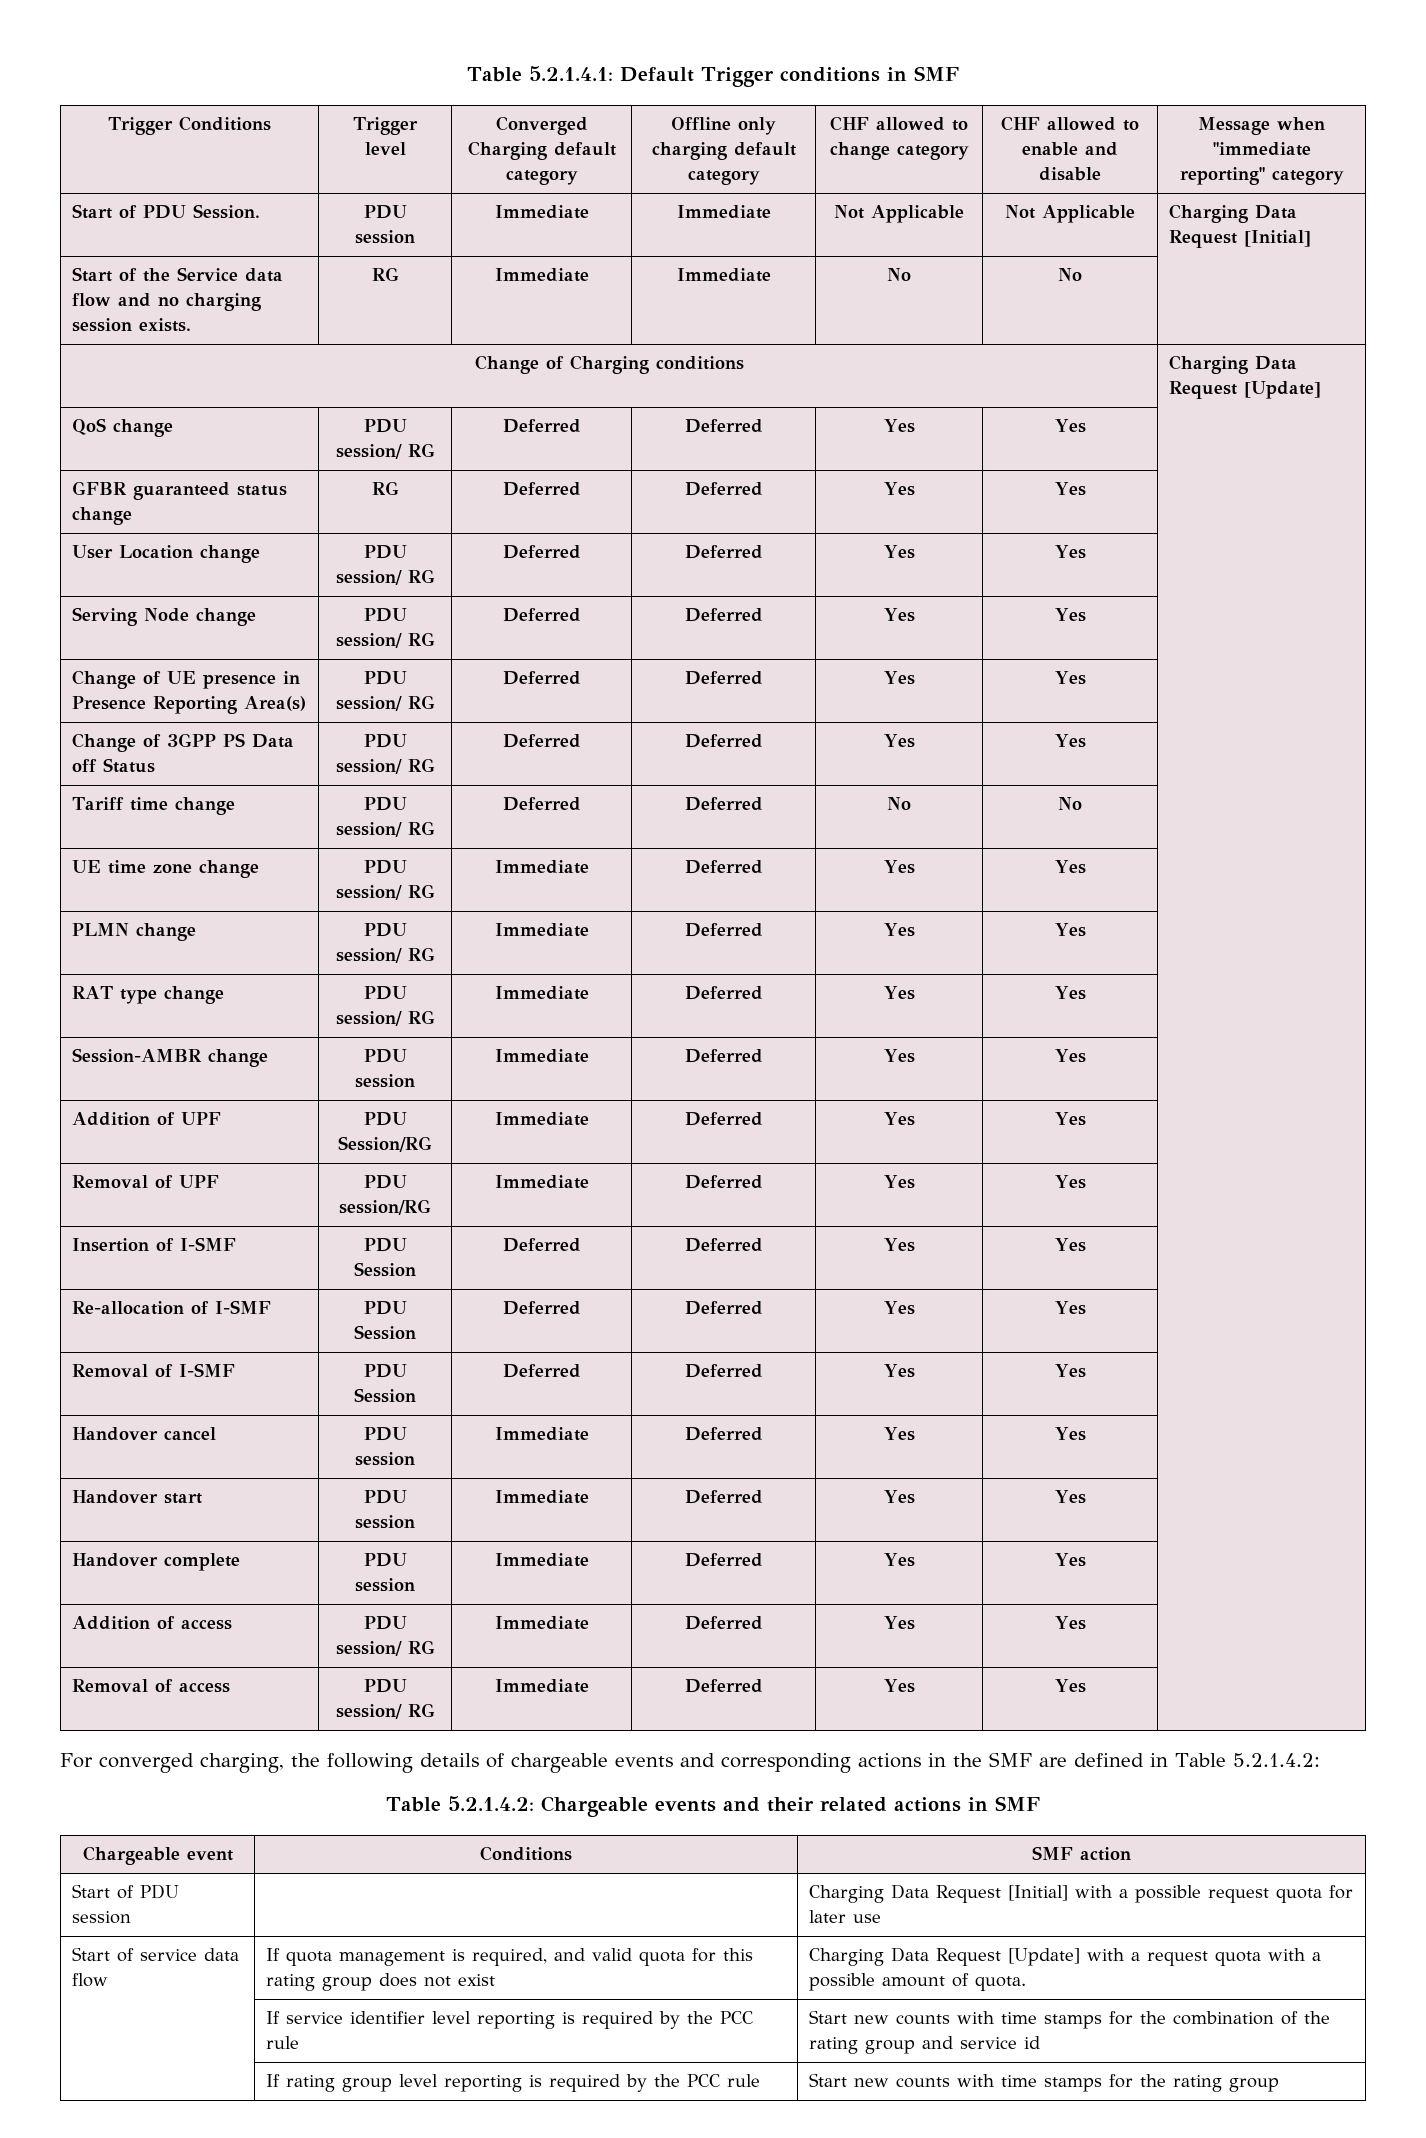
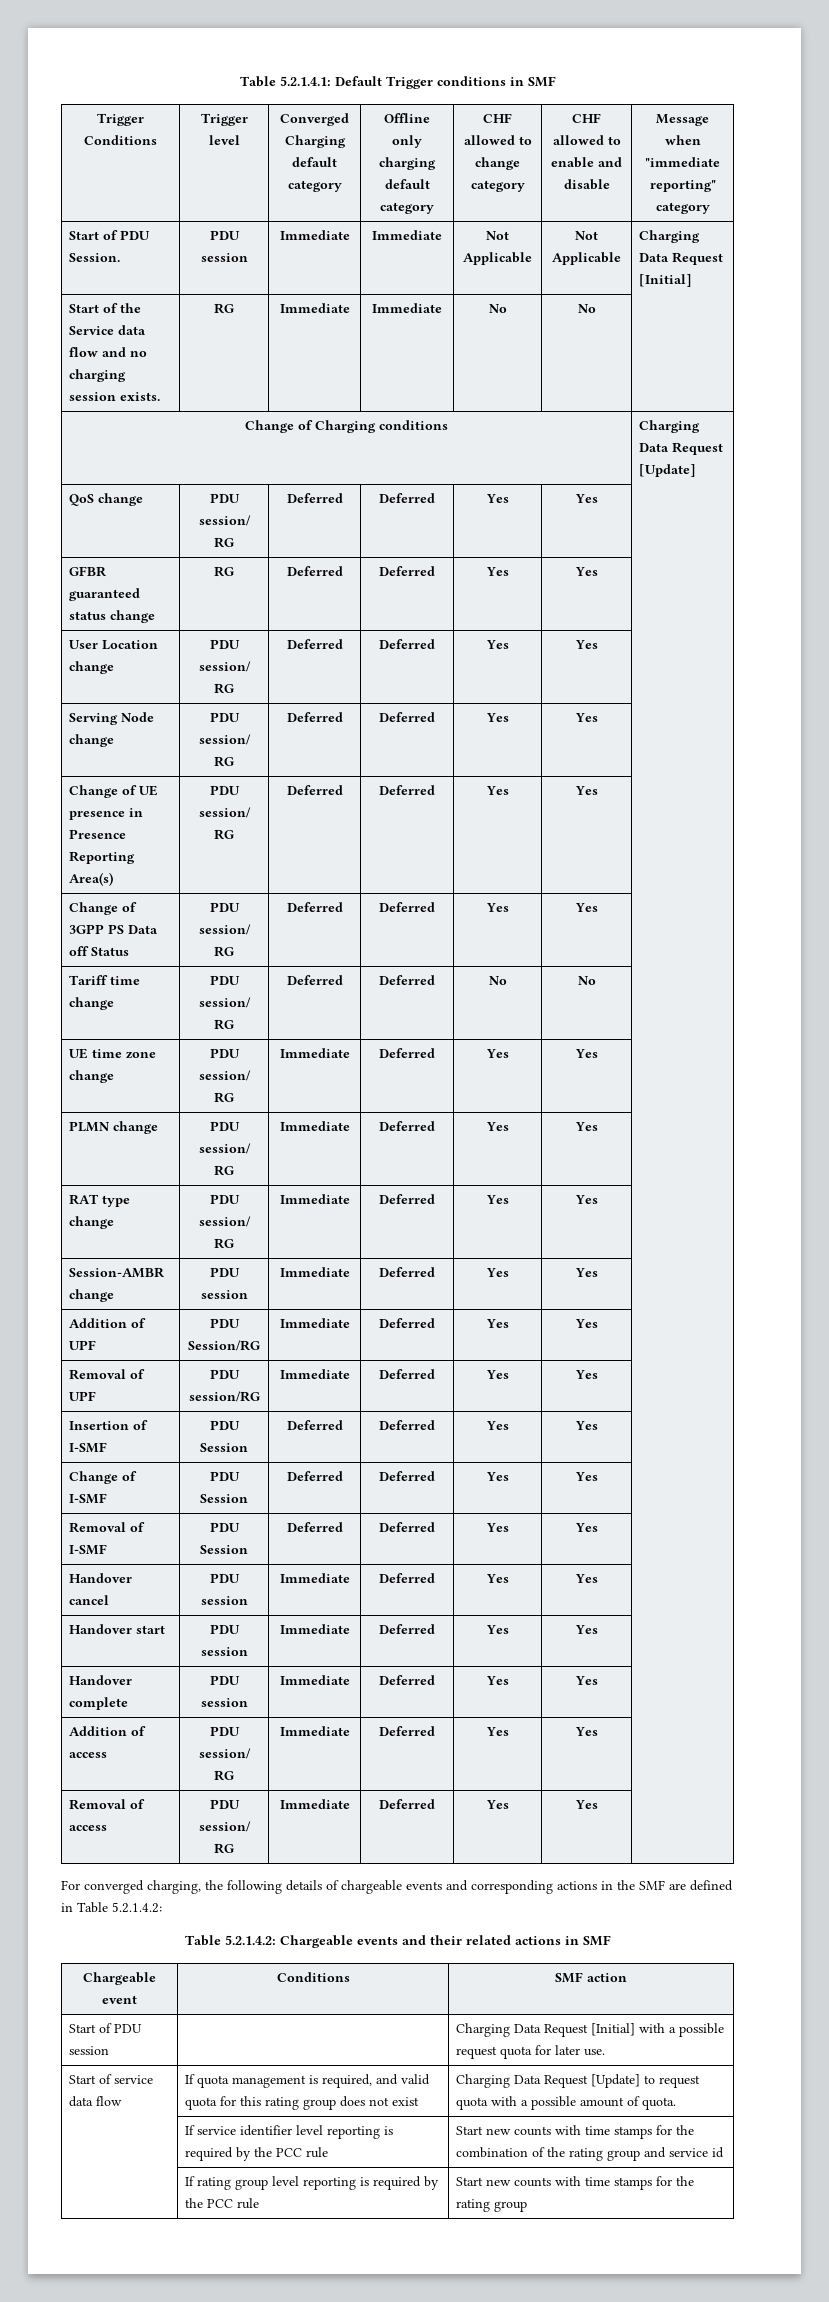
[72,1301,185,1315] Re-allocation -> [68,1471,118,1484] Change
[853,1914,882,1923] use -> [583,2049,605,2056] use.
[1087,1948,1141,1961] with a -> [643,2075,655,2084] to

